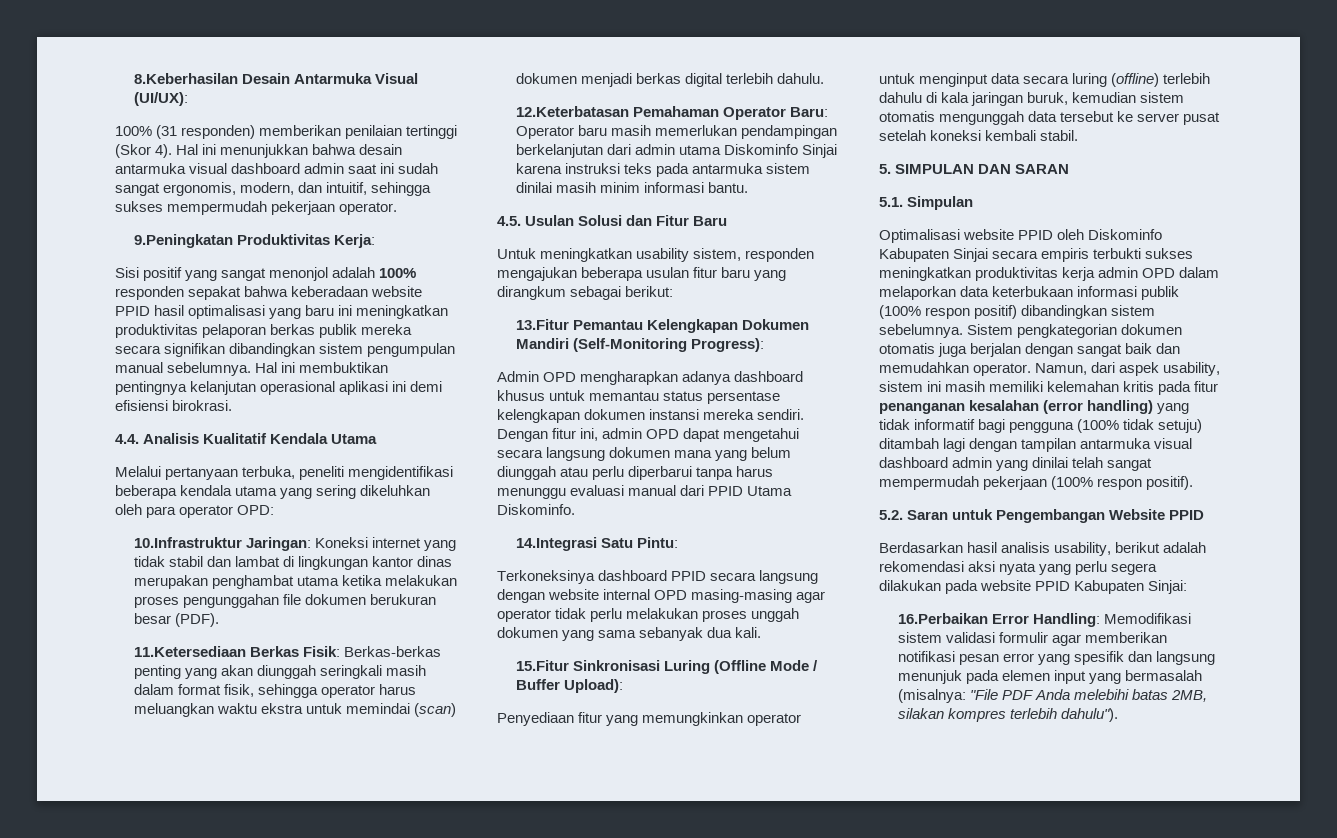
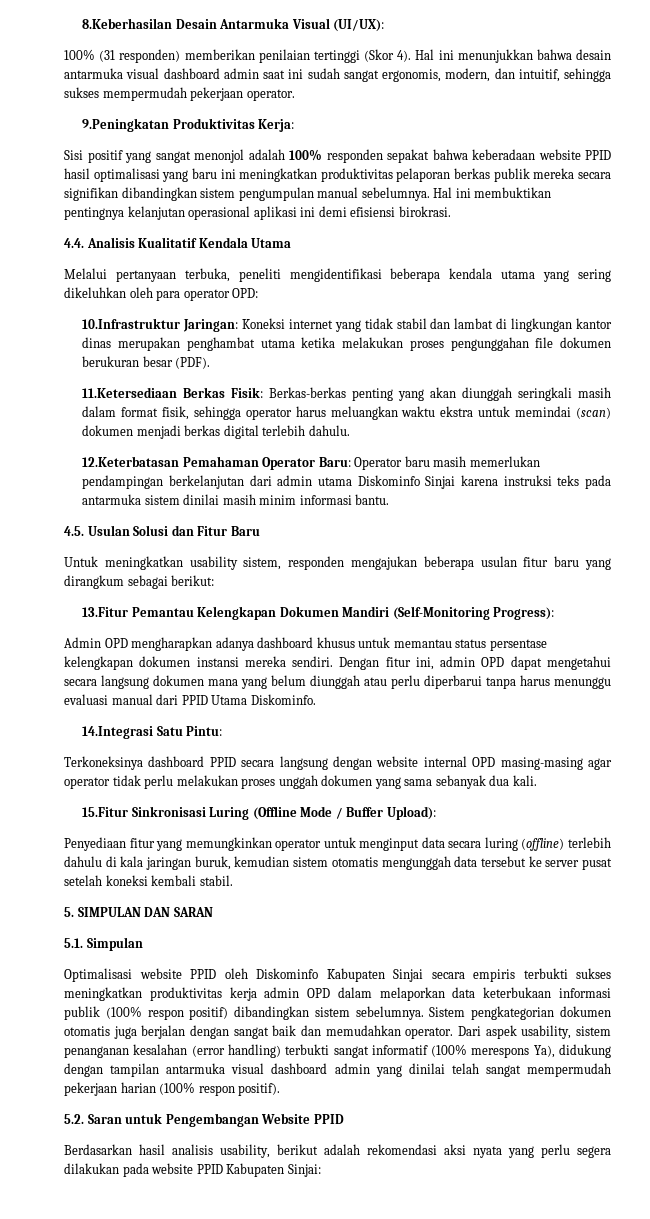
[1035,362,1116,375] Namun, dari -> [458,1026,482,1036] Dari
[927,381,1219,395] [879,400,1190,414] [879,419,1203,433] [879,438,966,452] ini masih memiliki kelemahan kritis pada fitur penanganan kesalahan (error handling) yang tidak informatif bagi pengguna (100% tidak setuju) ditambah lagi -> [64,1044,612,1058] penanganan kesalahan (error handling) terbukti sangat informatif (100% merespons Ya), didukung
(1048, 483) none -> [120,1082,156,1093] harian
[897,613,1191,627] [897,632,1167,646] [897,651,1215,665] [897,670,1202,684] [897,689,1207,703] [897,708,1118,722] // 16.Perbaikan Error Handling: Memodifikasi sistem validasi formulir agar memberikan notifikasi pesan error yang spesifik dan langsung menunjuk pada elemen input yang bermasalah (misalnya: "File PDF Anda melebihi batas 2MB, silakan kompres terlebih dahulu"). -> (321, 1170) none

